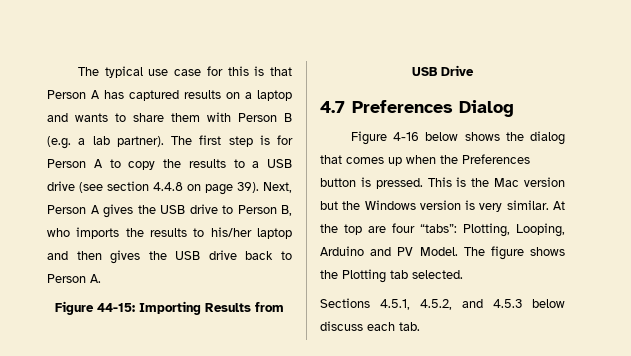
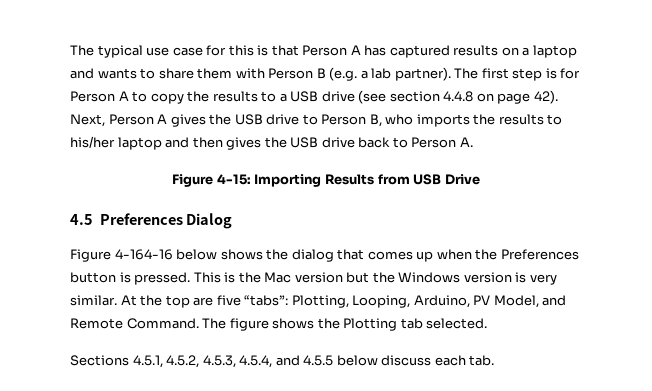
[237,182,259,193] 39). -> [533,90,558,104] 42).
[97,303,135,312] 44-15: -> [216,174,251,185] 4-15:
[320,101,345,113] 4.7 -> [70,214,93,225] 4.5
[393,132,420,141] 4-16 -> [114,249,173,260] 4-164-16
[392,223,415,233] four -> [216,295,241,306] five
[320,246,458,256] Arduino and PV Model. -> [413,295,567,308] [70,318,199,329] Arduino, PV Model, and Remote Command.
[462,299,522,308] and 4.5.3 -> [202,355,334,368] 4.5.3, 4.5.4, and 4.5.5

